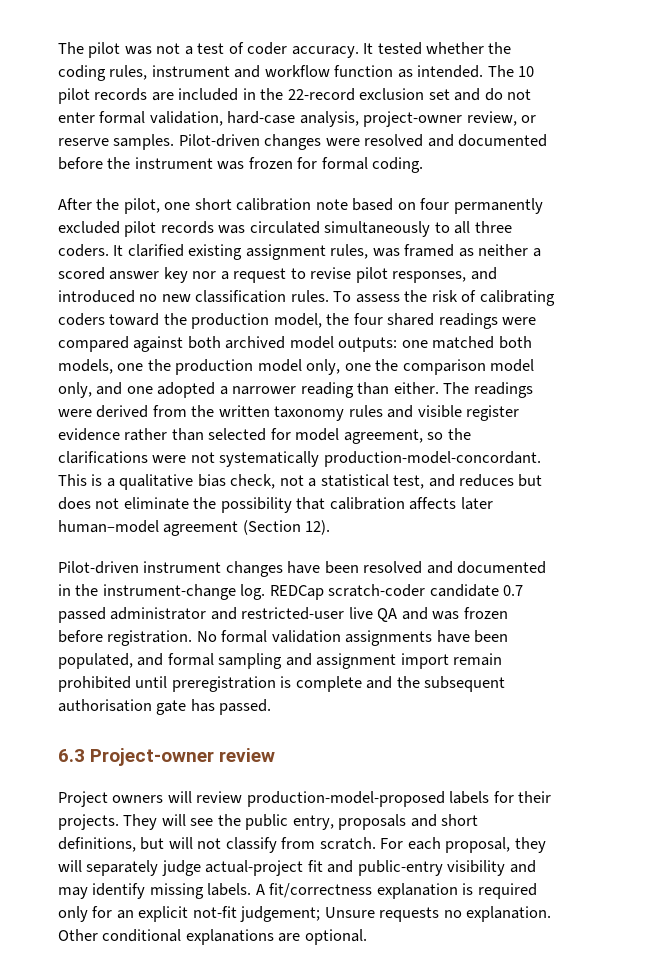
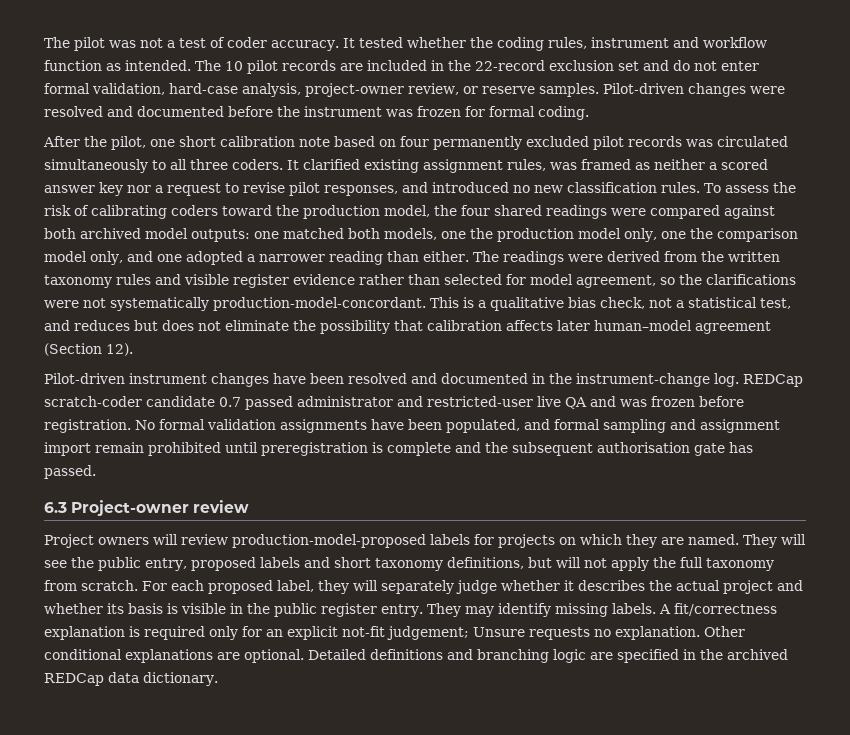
[518,791,552,803] [58,814,119,830] their projects. -> [498,534,739,548] projects on which they are named.
[338,814,407,830] proposals -> [190,557,300,571] proposed labels
(479, 820) none -> [374,558,443,571] taxonomy
[225,837,277,853] classify -> [610,557,774,571] apply the full taxonomy
[445,837,511,853] proposal, -> [208,580,314,594] proposed label,
[205,860,536,876] actual-project fit and public-entry visibility and -> [501,580,803,594] [44,603,461,617] whether it describes the actual project and whether its basis is visible in the public register entry. They
(367, 937) none -> [308,649,788,663] [44,672,218,686] Detailed definitions and branching logic are specified in the archived REDCap data dictionary.

